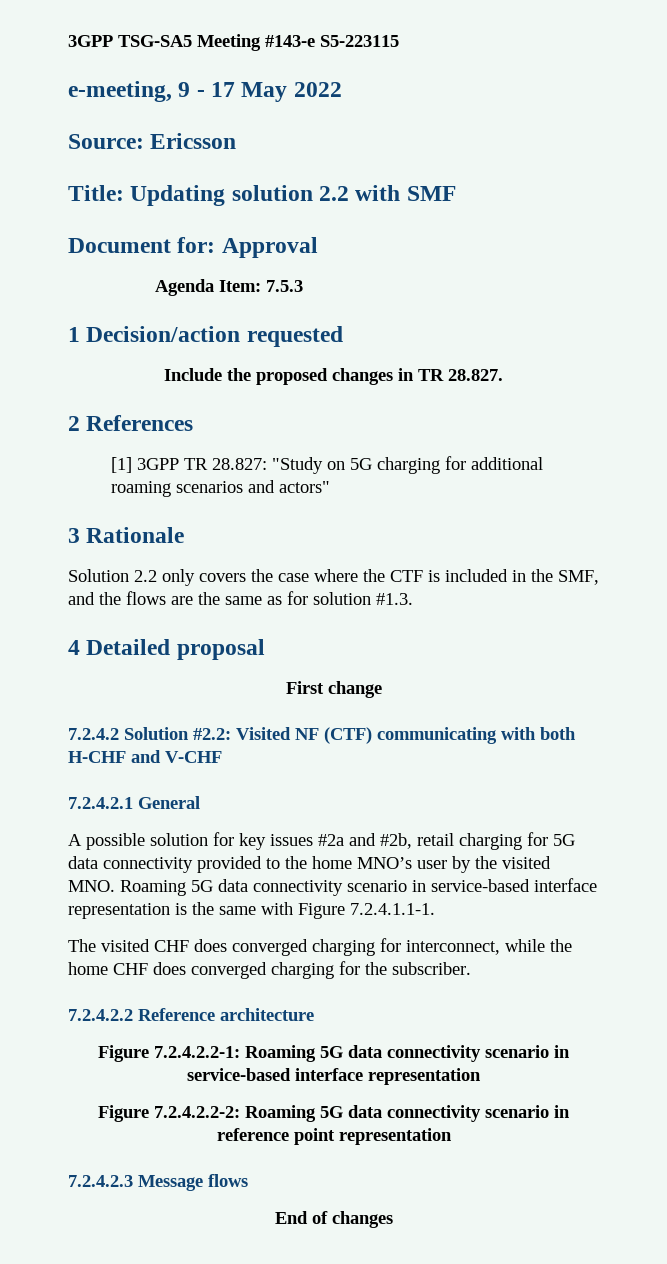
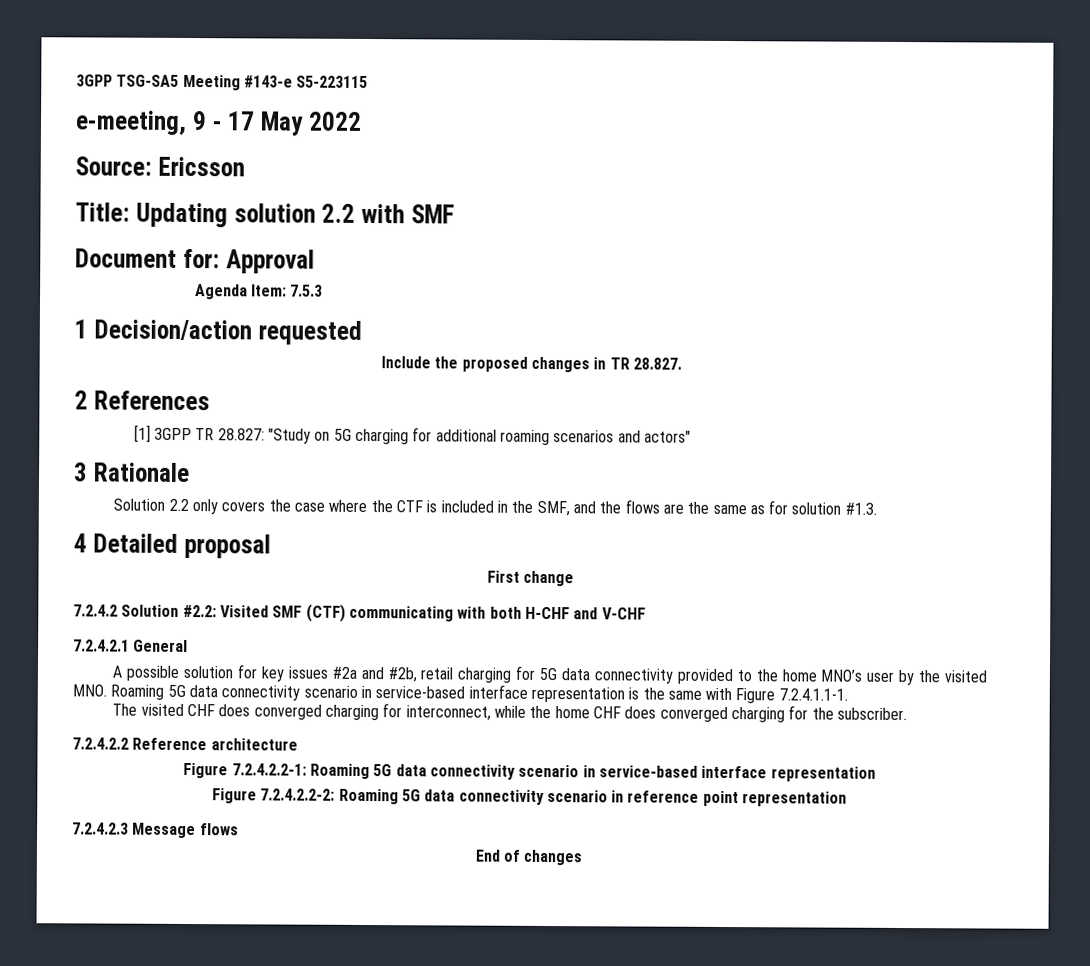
[295,728,319,740] NF -> [272,605,303,618] SMF

